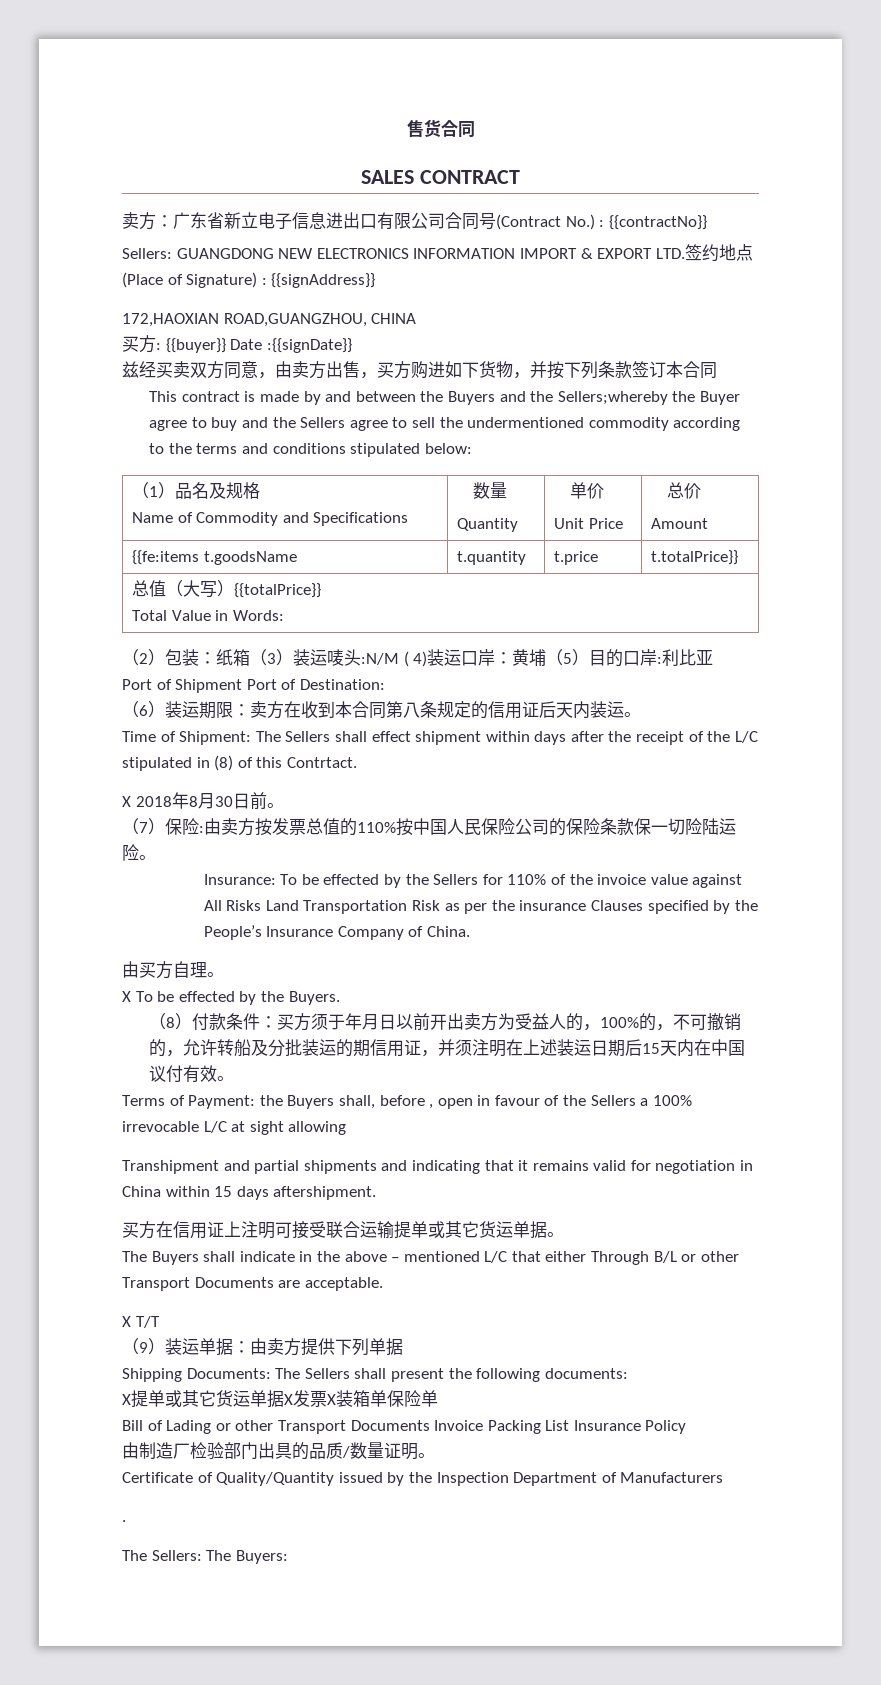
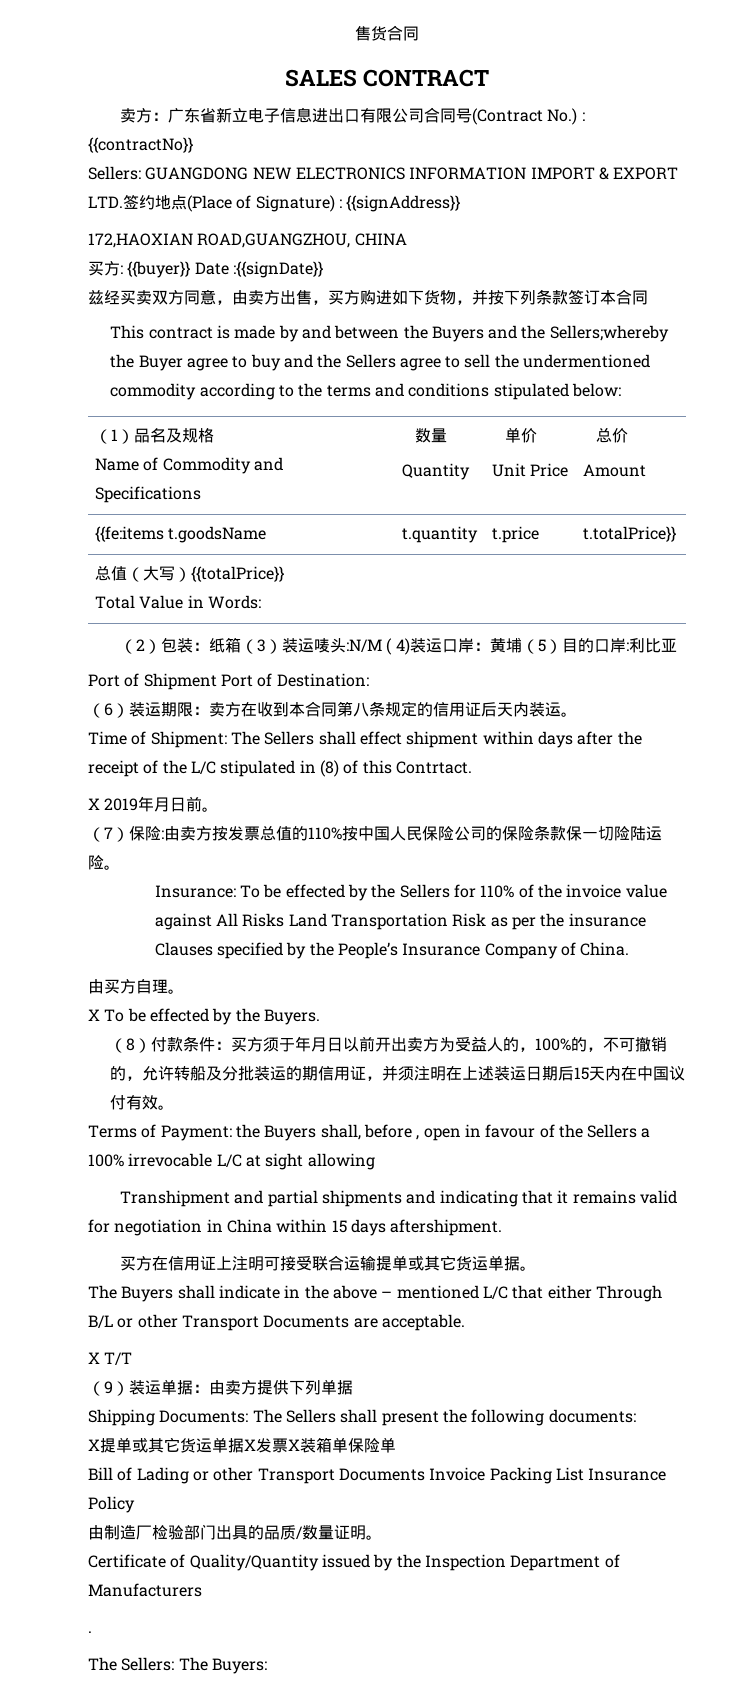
[135,792,233,809] 2018年8月30 -> [104,796,171,812] 2019年月

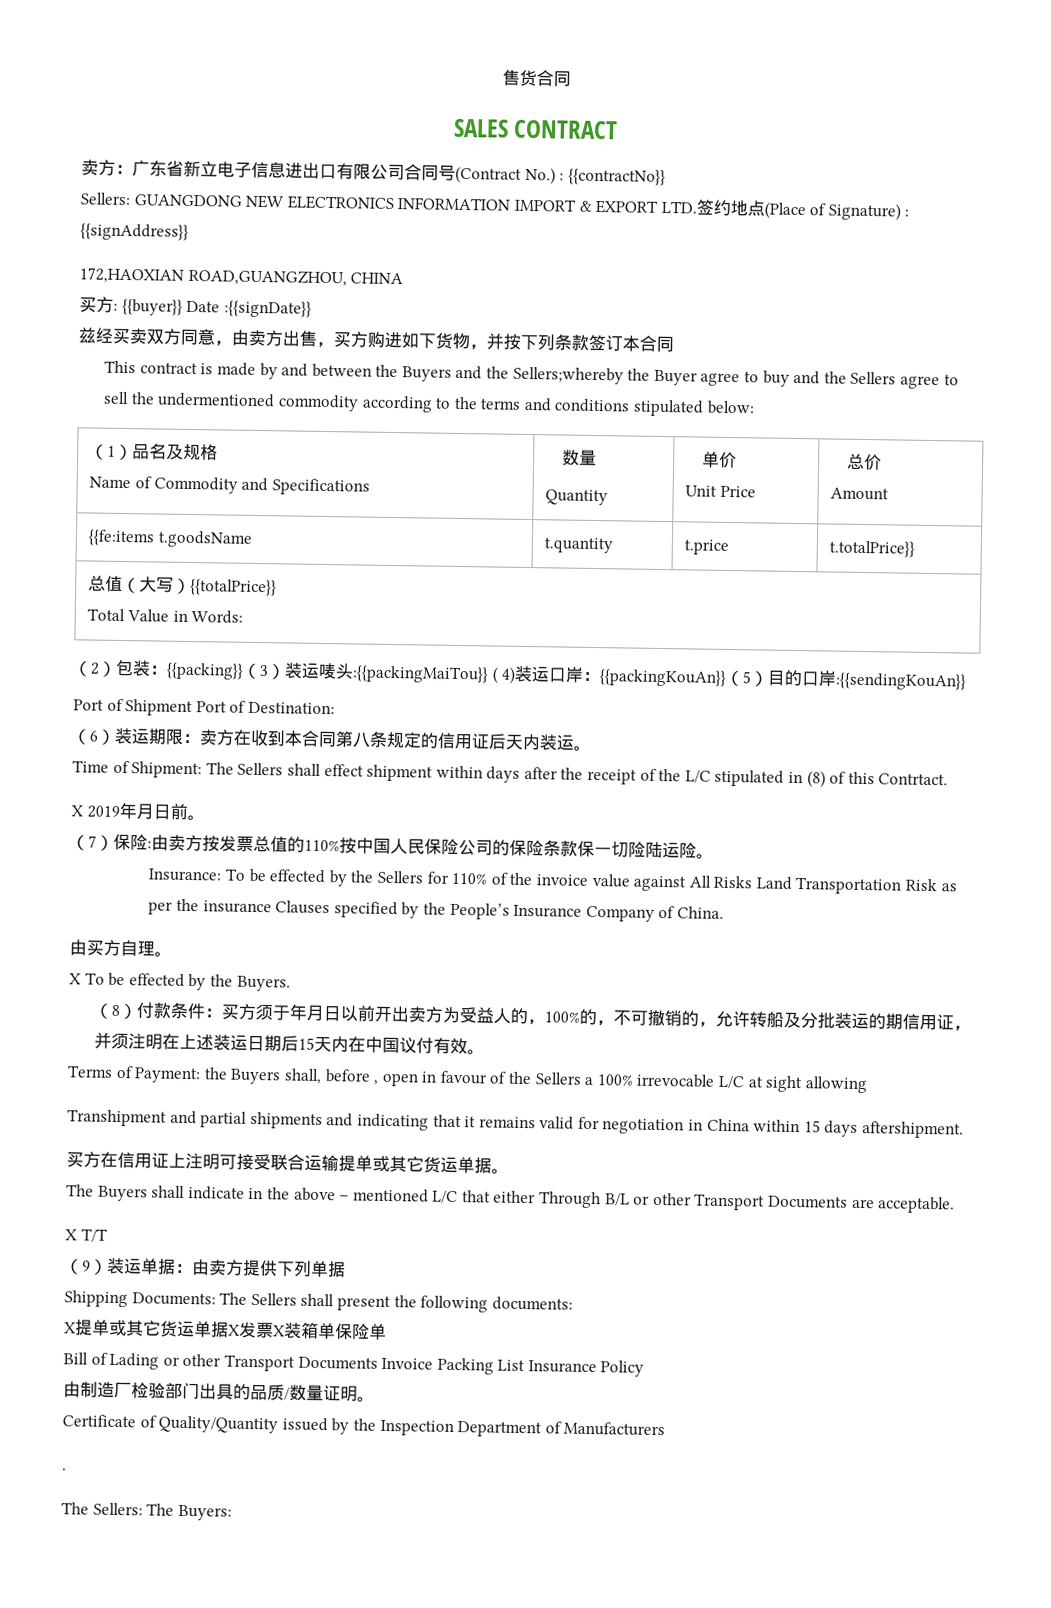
[209,637,242,653] 纸箱 -> [166,662,244,680] {{packing}}
[346,639,383,652] :N/M -> [352,665,489,684] :{{packingMaiTou}}
[489,637,522,653] 黄埔 -> [599,669,727,687] {{packingKouAn}}
[625,638,677,653] :利比亚 -> [835,672,967,691] :{{sendingKouAn}}

